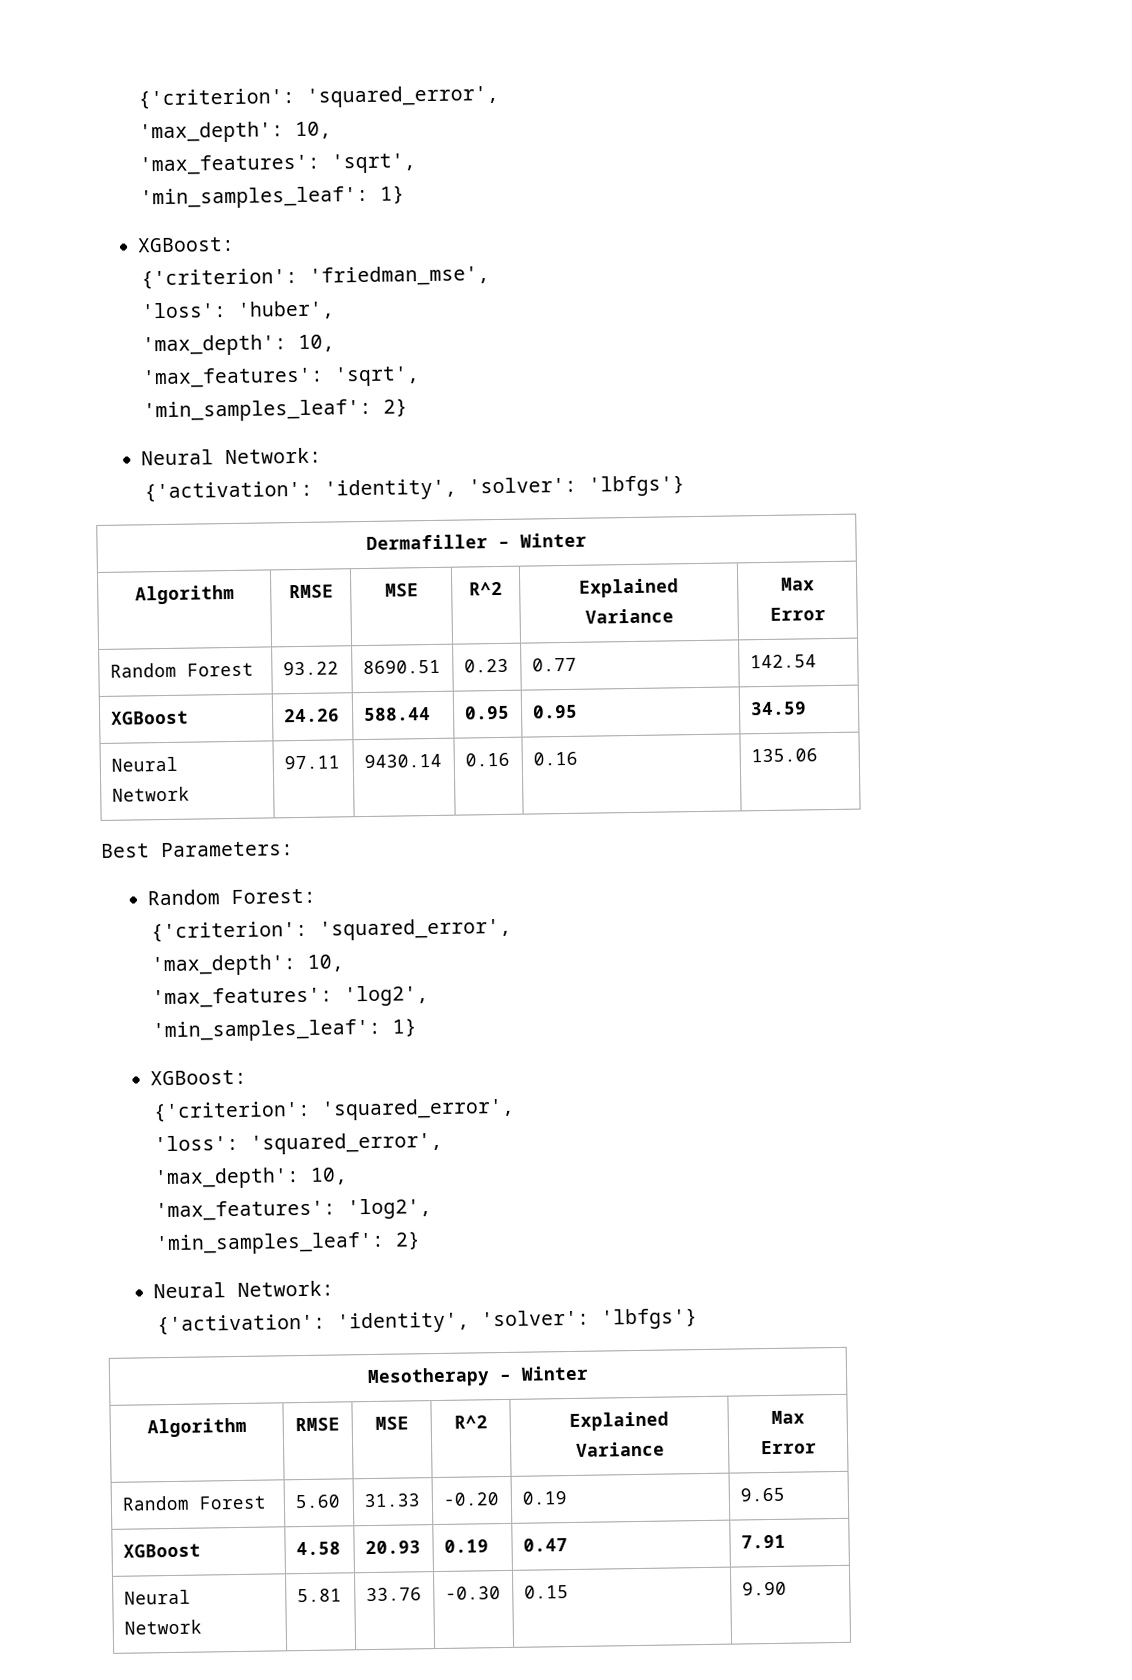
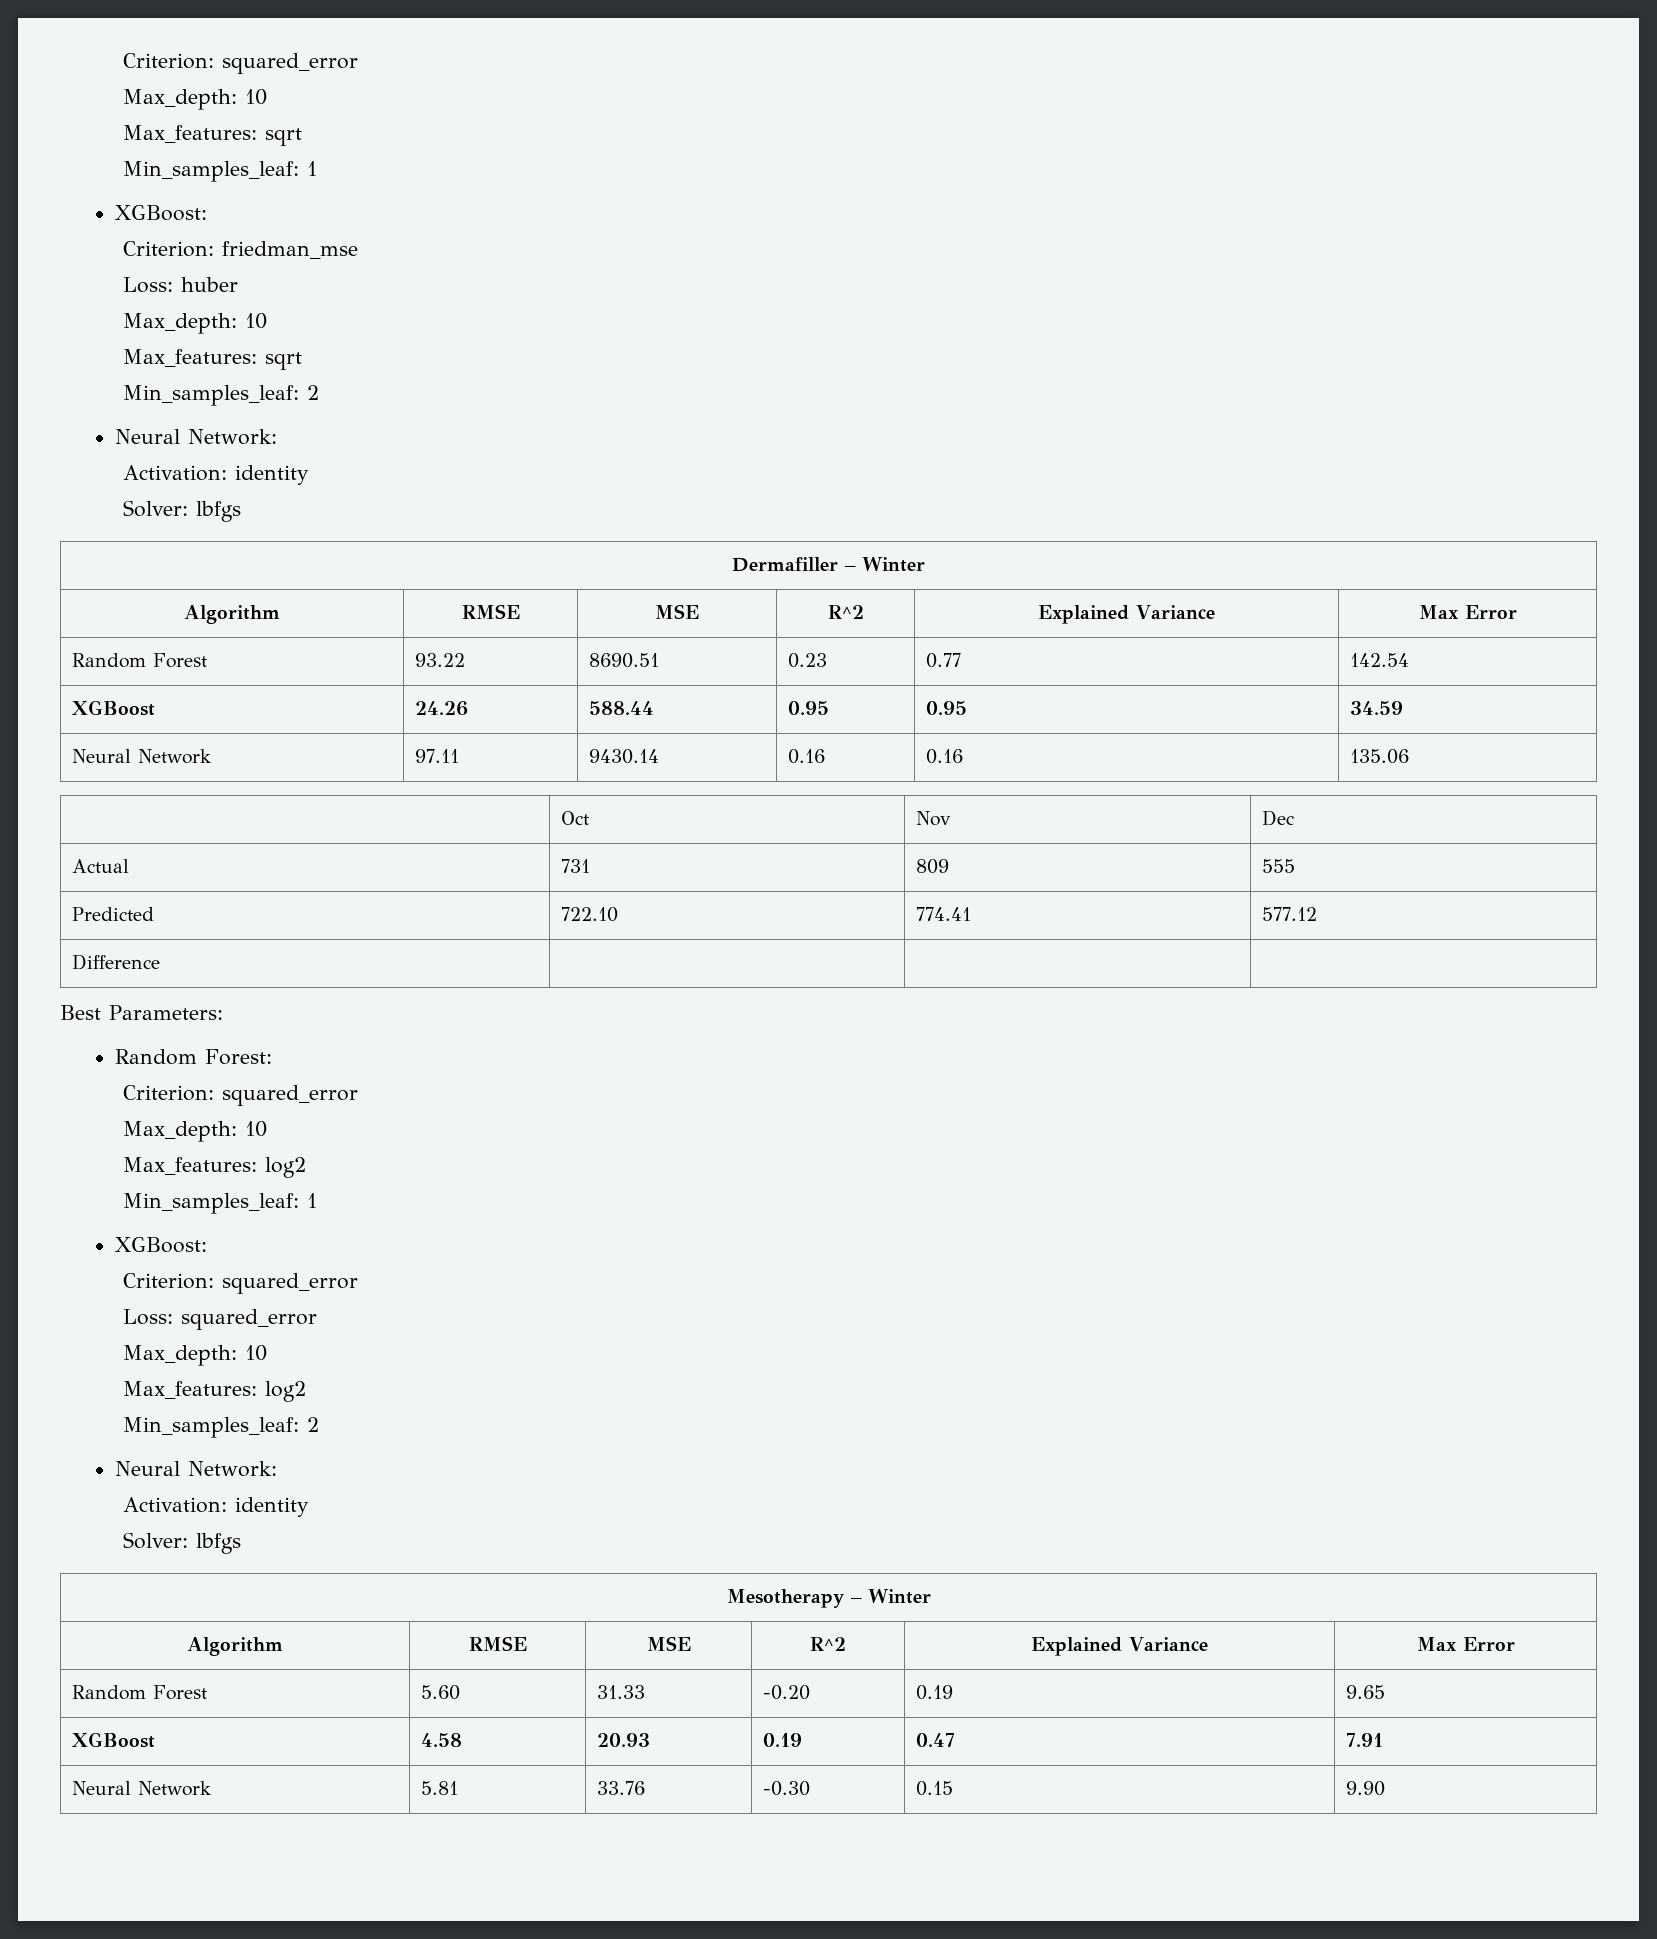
[137,84,499,110] [138,121,332,144] [138,153,416,176] [139,185,405,210] [136,236,235,253] [140,265,490,290] [140,300,335,320] [141,334,335,357] [141,366,420,389] [142,398,408,423] [140,447,322,466] [143,475,685,503] {'criterion': 'squared_error', // 'max_depth': 10, // 'max_features': 'sqrt', // 'min_samples_leaf': 1} // XGBoost: // {'criterion': 'friedman_mse', // 'loss': 'huber', // 'max_depth': 10, // 'max_features': 'sqrt', // 'min_samples_leaf': 2} // Neural Network: // {'activation': 'identity', 'solver': 'lbfgs'} -> [123,53,359,74] [123,89,268,110] [123,125,303,146] [123,161,318,182] [115,205,208,221] [123,241,359,259] [123,277,239,293] [123,313,268,334] [123,349,303,370] [123,385,320,406] [115,429,278,445] [123,465,310,485] [123,500,242,522] Criterion: squared_error // Max_depth: 10 // Max_features: sqrt // Min_samples_leaf: 1 // XGBoost: // Criterion: friedman_mse // Loss: huber // Max_depth: 10 // Max_features: sqrt // Min_samples_leaf: 2 // Neural Network: // Activation: identity // Solver: lbfgs
[101,841,294,858] [146,888,316,906] [150,917,512,943] [150,954,344,977] [151,985,429,1009] [151,1018,417,1043] [149,1069,247,1086] [152,1097,515,1123] [153,1131,443,1155] [153,1167,348,1190] [154,1198,432,1222] [154,1231,421,1256] [152,1280,334,1299] [156,1308,698,1336] // Best Parameters: // Random Forest: // {'criterion': 'squared_error', // 'max_depth': 10, // 'max_features': 'log2', // 'min_samples_leaf': 1} // XGBoost: // {'criterion': 'squared_error', // 'loss': 'squared_error', // 'max_depth': 10, // 'max_features': 'log2', // 'min_samples_leaf': 2} // Neural Network: // {'activation': 'identity', 'solver': 'lbfgs'} -> [560,811,589,825] [915,811,951,826] [1261,810,1294,826] [71,859,129,873] [560,859,590,873] [915,859,949,874] [1261,859,1295,873] [71,907,154,921] [560,907,618,922] [915,907,971,921] [1261,907,1317,921] [71,954,160,970] [60,1005,223,1020] [115,1049,273,1065] [123,1085,359,1106] [123,1121,268,1142] [123,1157,307,1178] [123,1193,318,1214] [115,1237,208,1253] [123,1273,359,1294] [123,1309,318,1330] [123,1345,268,1366] [123,1381,307,1402] [123,1417,320,1438] [115,1461,278,1477] [123,1497,310,1517] [123,1532,242,1554] // | Oct | Nov | Dec // Actual | 731 | 809 | 555 // Predicted | 722.10 | 774.41 | 577.12 // Difference | | | // Best Parameters: // Random Forest: // Criterion: squared_error // Max_depth: 10 // Max_features: log2 // Min_samples_leaf: 1 // XGBoost: // Criterion: squared_error // Loss: squared_error // Max_depth: 10 // Max_features: log2 // Min_samples_leaf: 2 // Neural Network: // Activation: identity // Solver: lbfgs

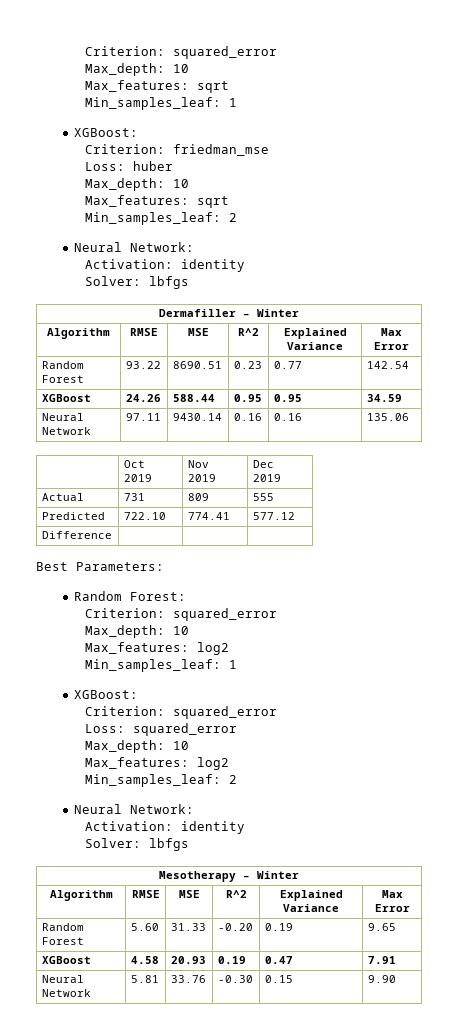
(589, 818) none -> [123,474,152,482] 2019
(951, 818) none -> [187,474,216,482] 2019
(1294, 818) none -> [252,474,281,482] 2019

